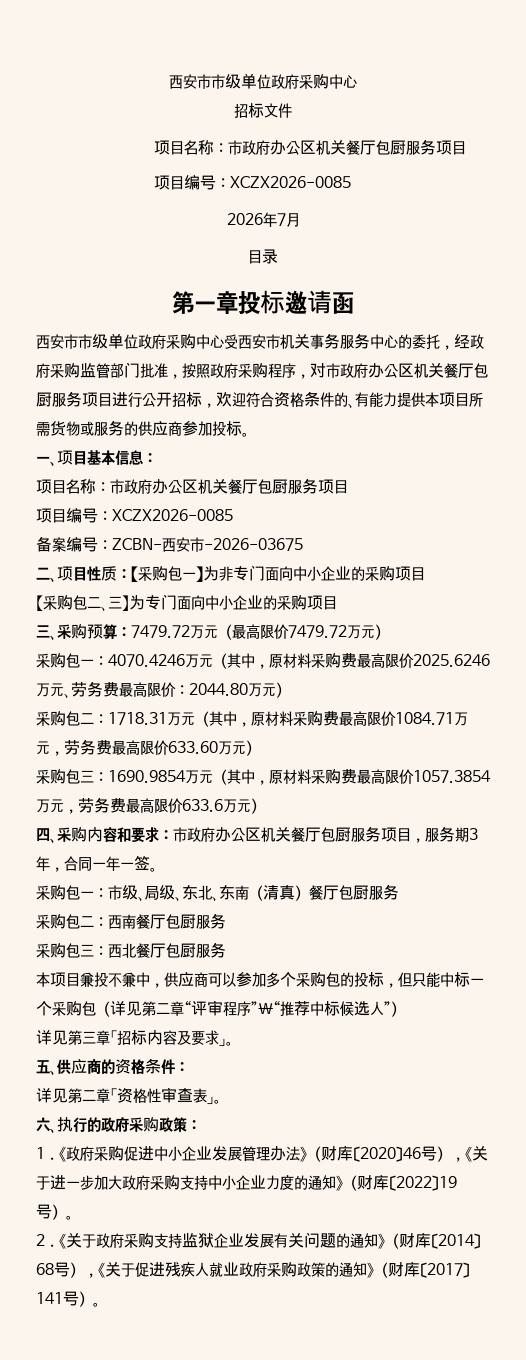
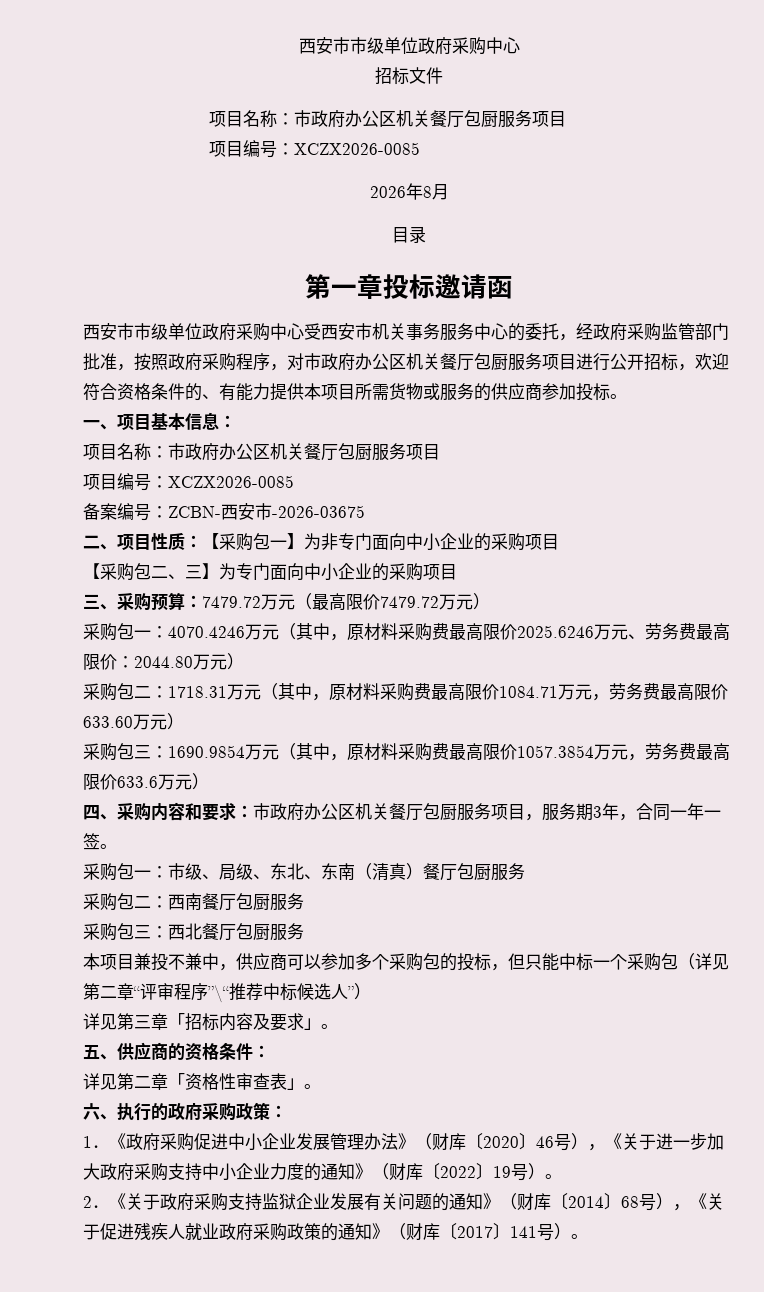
[276,213,286,226] 7 -> [422,186,432,198] 8

